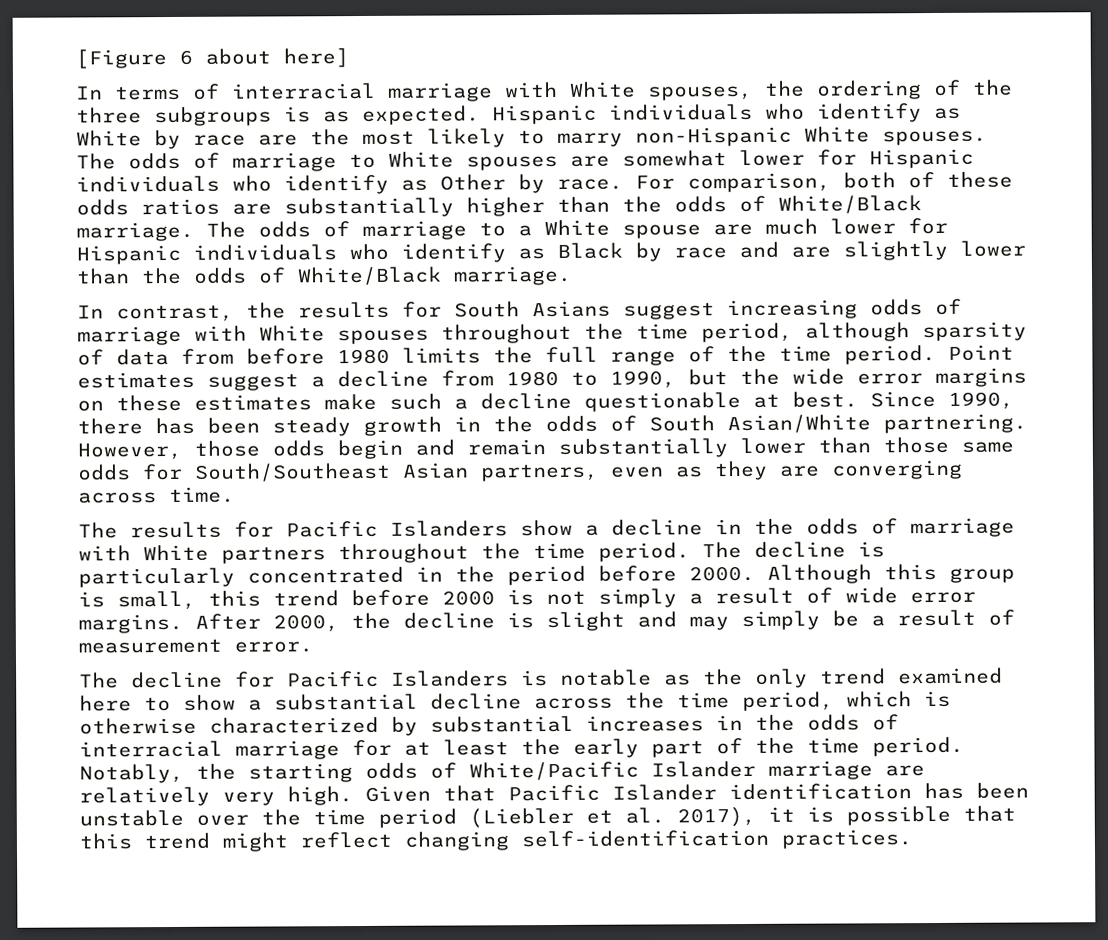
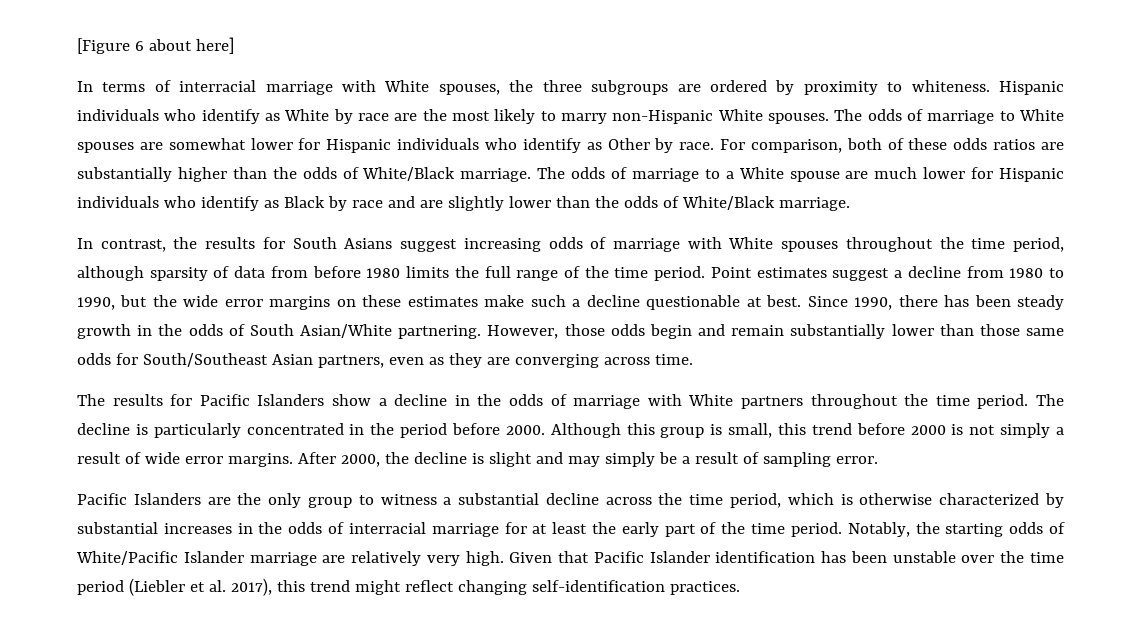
[816,79,1013,100] [76,105,480,127] ordering of the three subgroups is as expected. -> [542,80,990,95] three subgroups are ordered by proximity to whiteness.
[78,638,222,654] measurement -> [762,452,831,467] sampling
[79,667,1003,689] [79,694,236,712] The decline for Pacific Islanders is notable as the only trend examined here to show -> [77,493,437,508] Pacific Islanders are the only group to witness
[768,805,1016,826] it is possible that -> (272, 587) none

